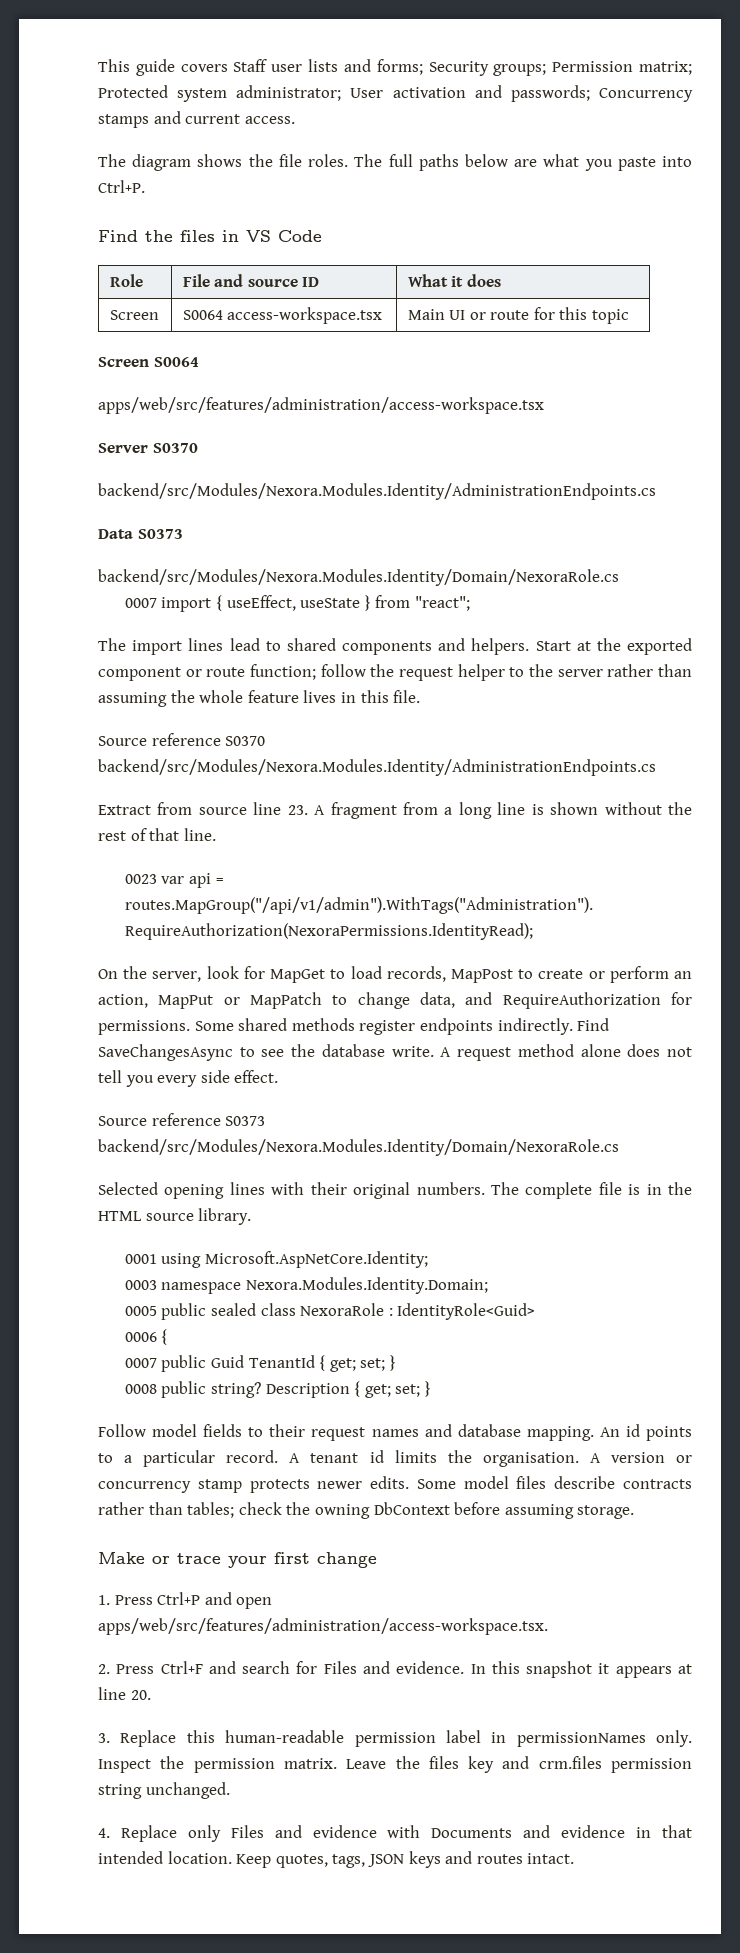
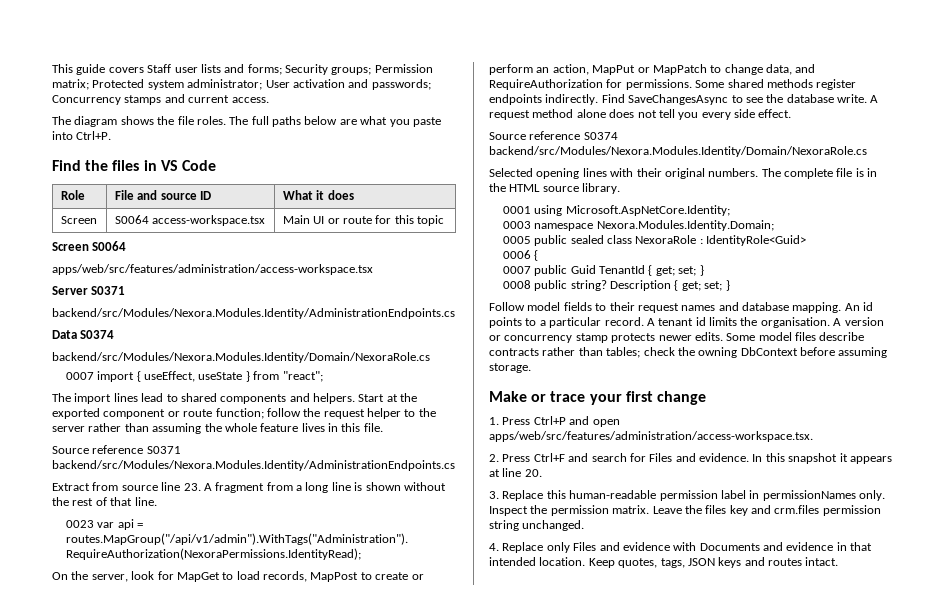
[152,443,198,453] S0370 -> [91,286,126,295] S0371
[137,529,183,539] S0373 -> [80,330,115,339] S0374
[225,736,266,746] S0370 -> [146,446,181,454] S0371
[225,1116,266,1126] S0373 -> [583,132,618,140] S0374

